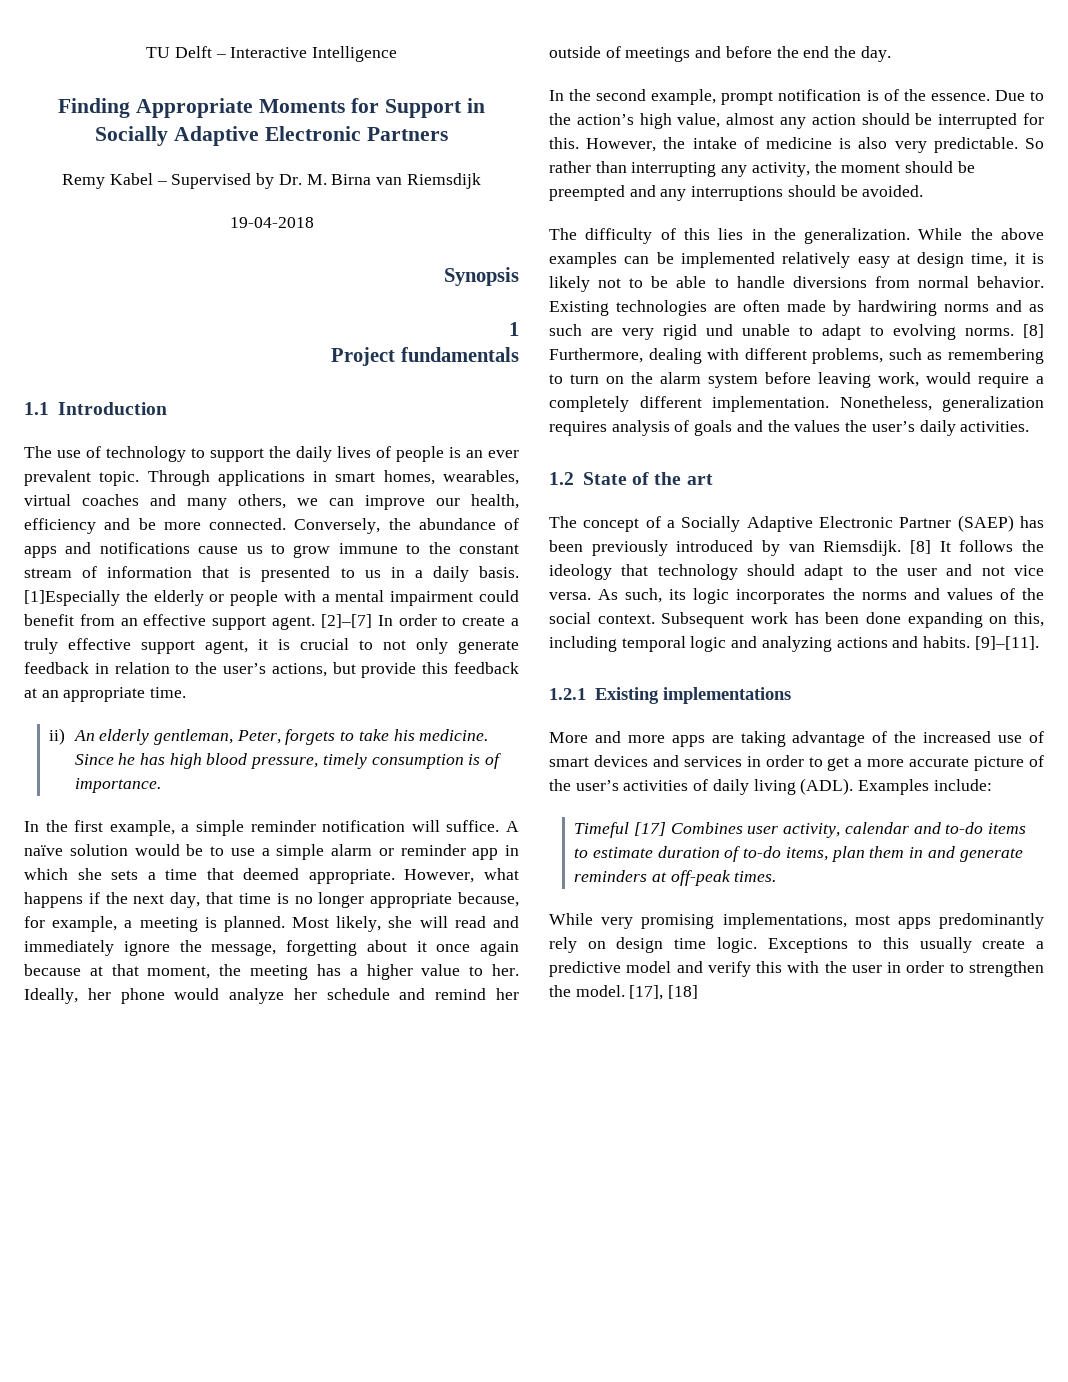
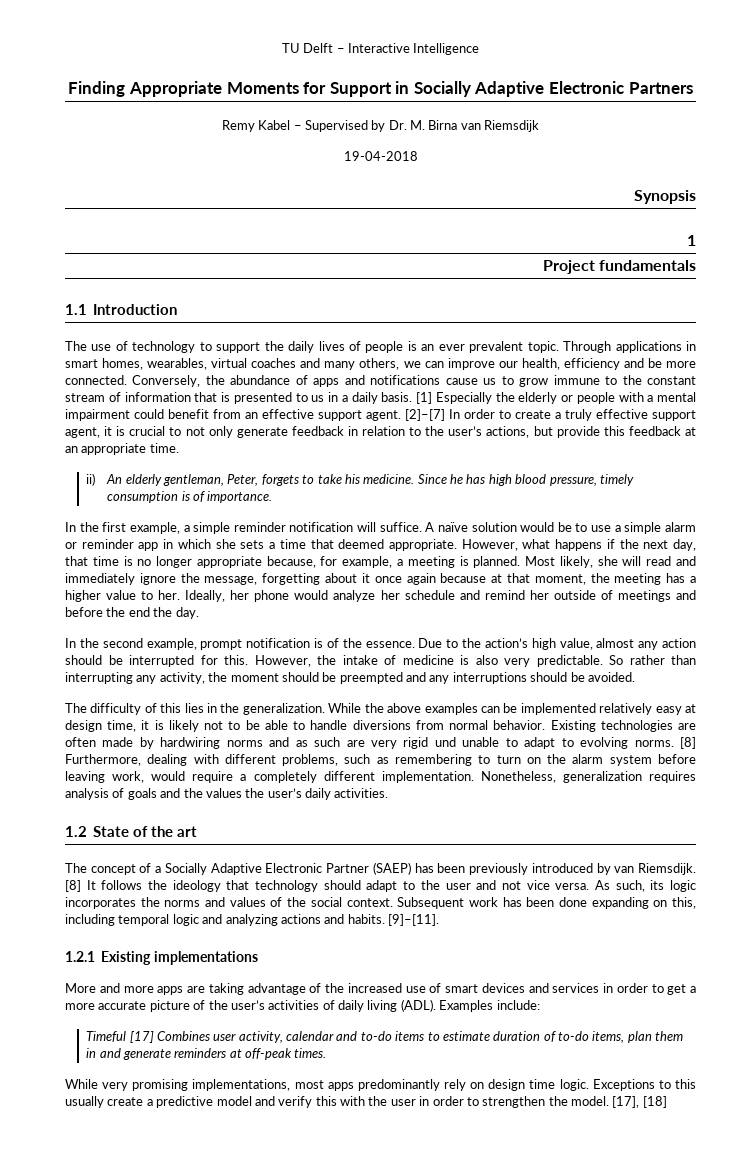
[24,590,120,606] [1]Especially -> [416,392,492,404] [1] Especially

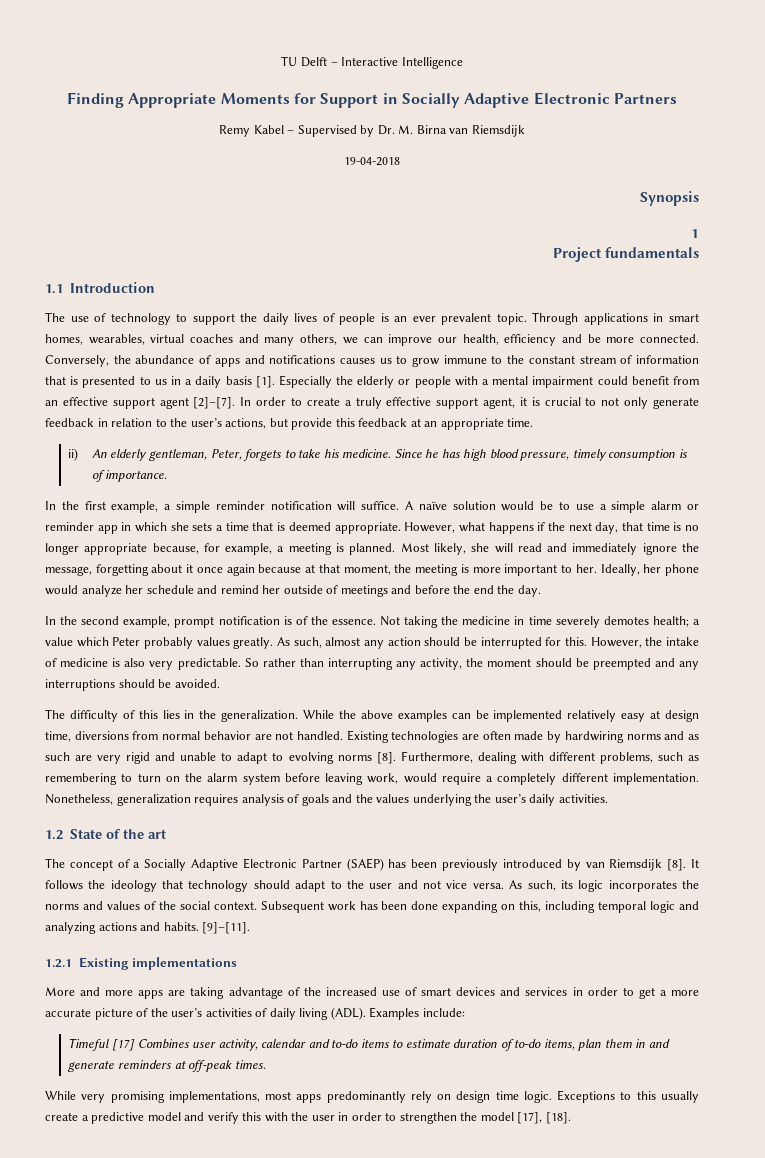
[445,378,478,385] cause -> [339,358,375,364] causes
[381,392,432,404] basis. [1] -> [225,376,275,388] basis [1].
[366,409,445,421] agent. [2]–[7] -> [159,397,236,409] agent [2]–[7].
(334, 544) none -> [277,522,286,531] is
[666,573,696,583] [65,590,137,602] has a higher value -> [460,564,558,576] is more important
[418,638,593,650] Due to the action’s high value, -> [380,616,701,628] [45,637,322,649] Not taking the medicine in time severely demotes health; a value which Peter probably values greatly. As such,
[141,720,546,732] it is likely not to be able to handle diversions from normal behavior. -> [74,731,343,740] diversions from normal behavior are not handled.
[434,737,456,747] und -> [155,752,176,761] and
[634,737,697,749] norms. [8] -> [337,752,396,764] norms [8].
(242, 793) none -> [412,794,472,806] underlying
[638,863,697,875] [65,880,81,892] Riemsdijk. [8] -> [609,859,687,871] Riemsdijk [8].
[571,1096,667,1108] model. [17], [18] -> [480,1112,571,1124] model [17], [18].

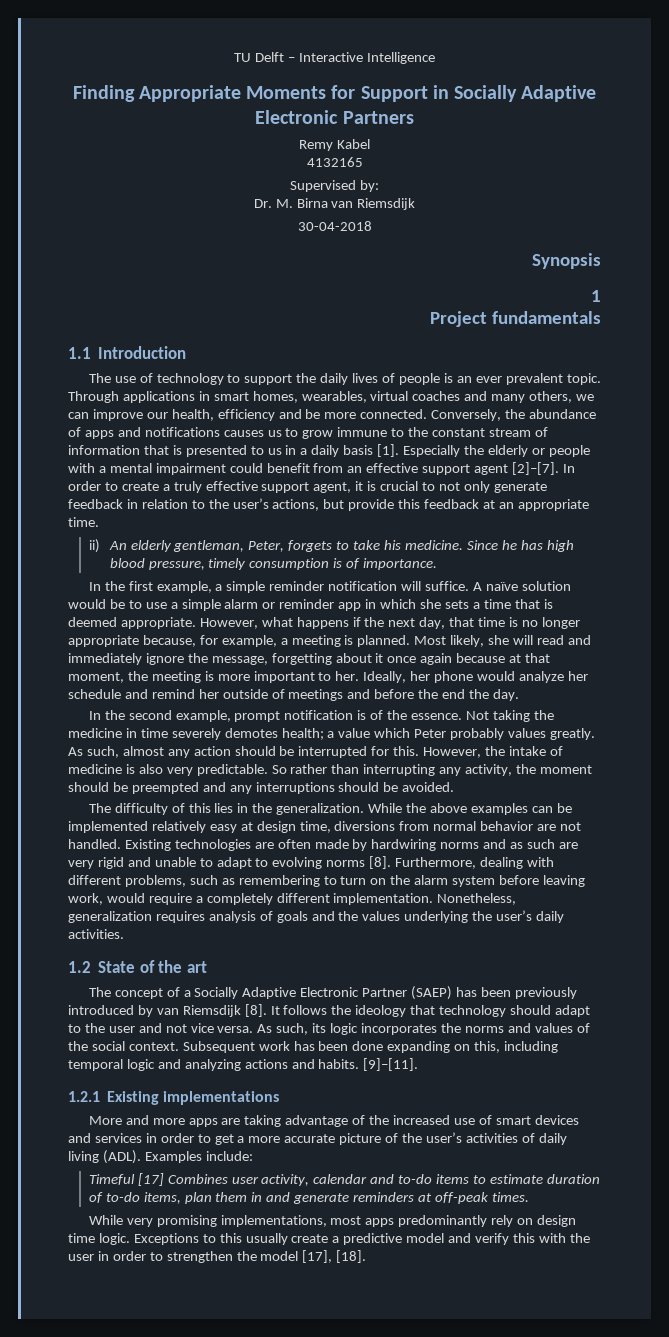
[287,125,375,137] – Supervised by -> [306,157,363,167] [290,180,379,192] // 4132165 // Supervised by: //
[344,157,400,166] 19-04-2018 -> [297,221,372,231] 30-04-2018

